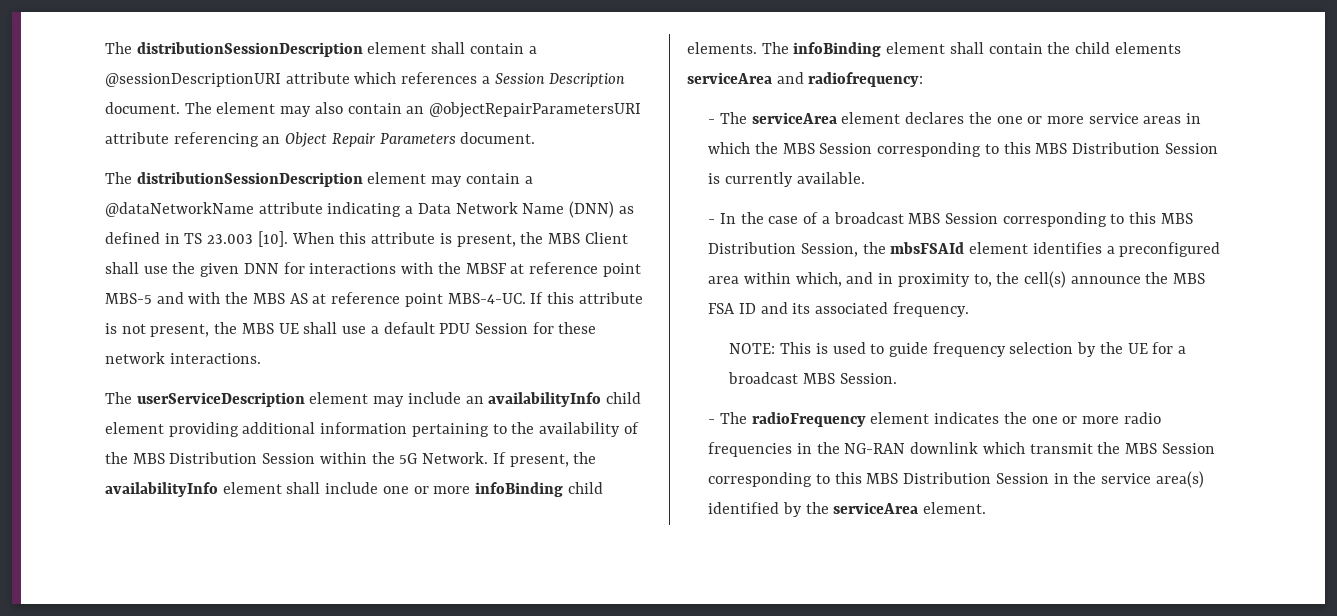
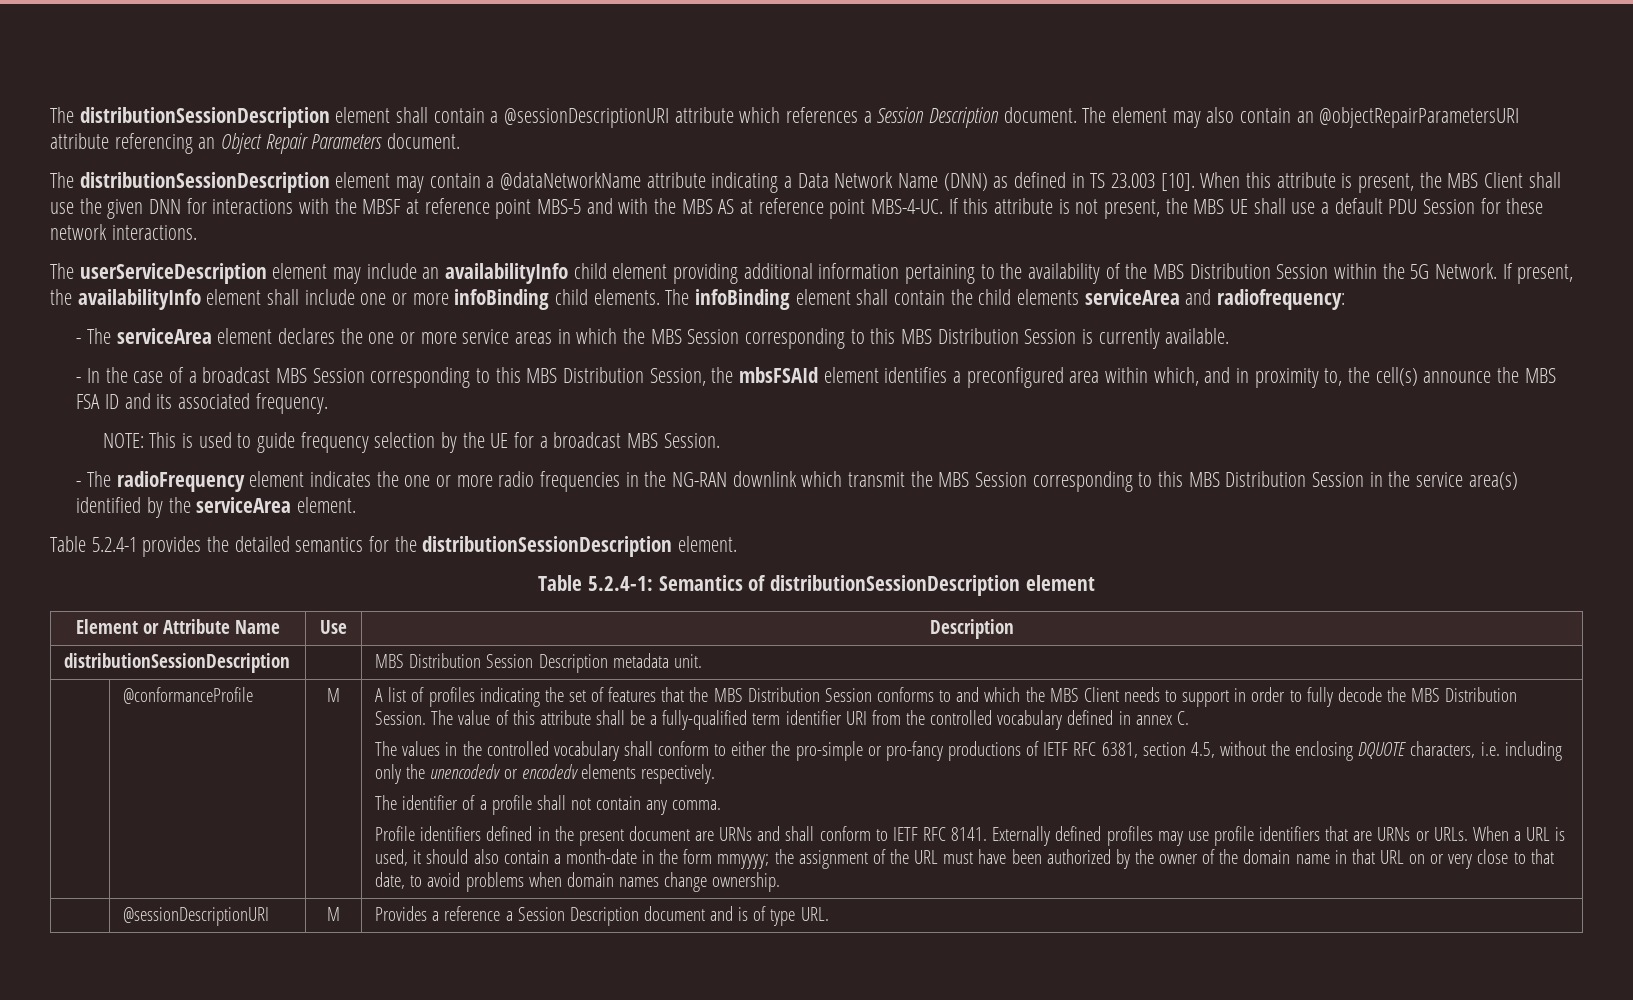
(987, 508) none -> [50,536,738,557] [538,575,1095,596] [75,619,281,634] [320,620,347,634] [930,619,1014,639] [64,653,291,673] [375,653,702,673] [123,687,254,704] [327,688,340,702] [375,687,1518,707] [375,710,1189,730] [375,741,1562,761] [375,764,715,784] [375,795,722,815] [375,826,1566,846] [375,849,1554,869] [375,872,781,892] [123,907,270,926] [327,907,340,921] [375,906,829,926] // Table 5.2.4-1 provides the detailed semantics for the distributionSessionDescription element. // Table 5.2.4-1: Semantics of distributionSessionDescription element // Element or Attribute Name | Use | Description // distributionSessionDescription | | MBS Distribution Session Description metadata unit. // | @conformanceProfile | M | A list of profiles indicating the set of features that the MBS Distribution Session conforms to and which the MBS Client needs to support in order to fully decode the MBS Distribution Session. The value of this attribute shall be a fully-qualified term identifier URI from the controlled vocabulary defined in annex C. // The values in the controlled vocabulary shall conform to either the pro-simple or pro-fancy productions of IETF RFC 6381, section 4.5, without the enclosing DQUOTE characters, i.e. including only the unencodedv or encodedv elements respectively. // The identifier of a profile shall not contain any comma. // Profile identifiers defined in the present document are URNs and shall conform to IETF RFC 8141. Externally defined profiles may use profile identifiers that are URNs or URLs. When a URL is used, it should also contain a month-date in the form mmyyyy; the assignment of the URL must have been authorized by the owner of the domain name in that URL on or very close to that date, to avoid problems when domain names change ownership. // | @sessionDescriptionURI | M | Provides a reference a Session Description document and is of type URL.

